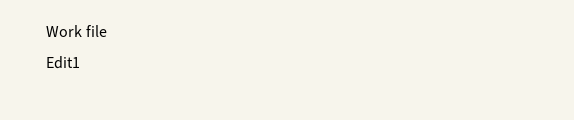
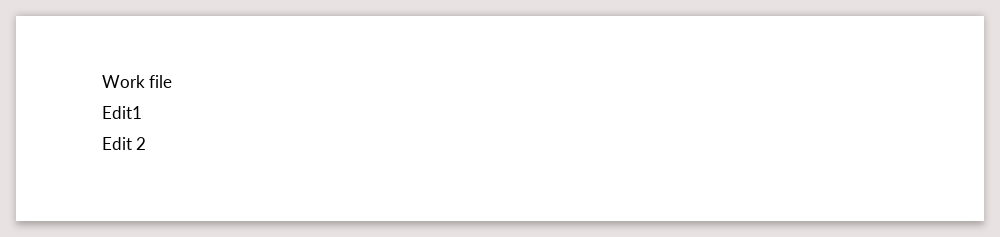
(80, 62) none -> [102,137,147,150] // Edit 2

